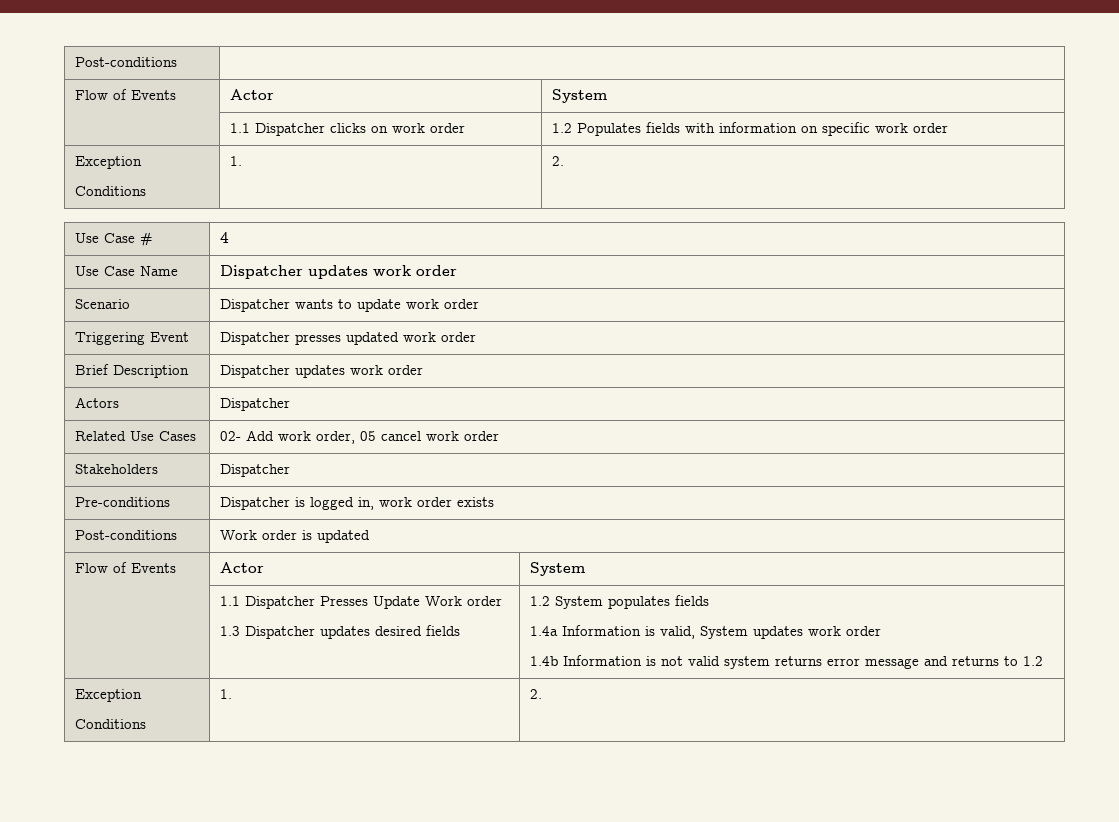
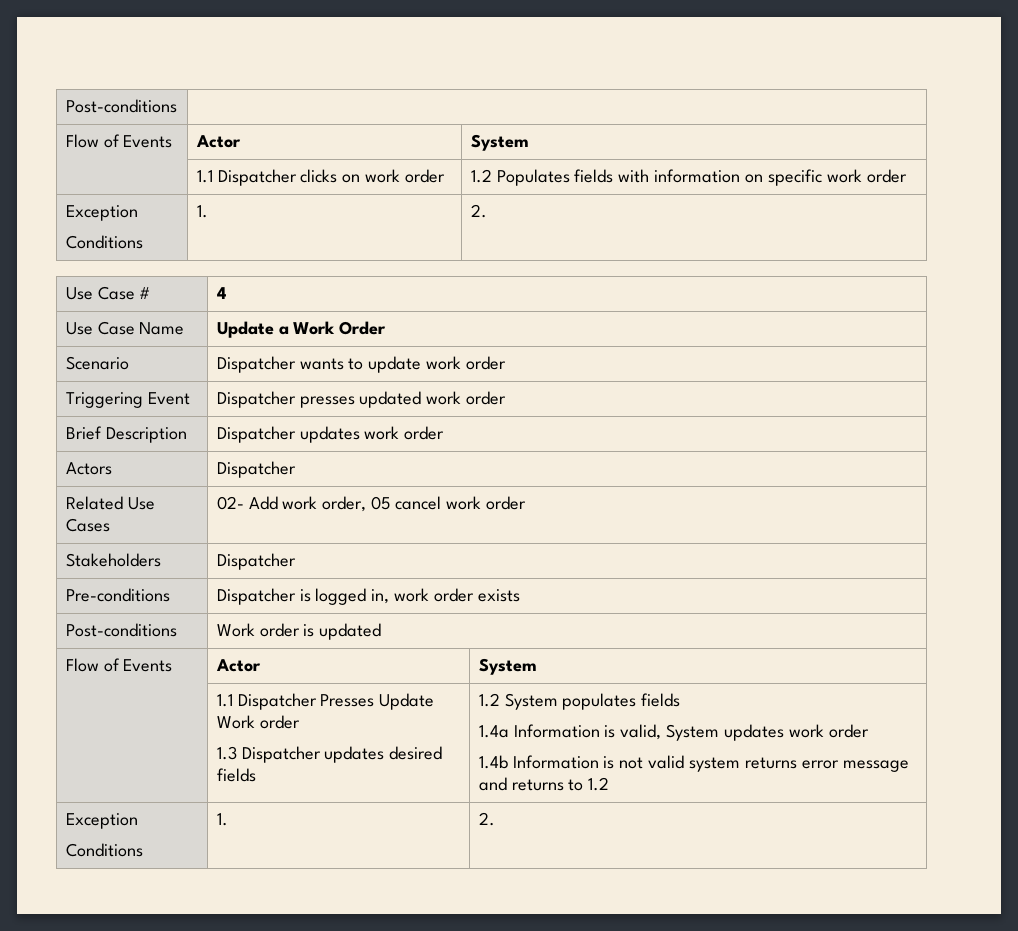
[219,265,457,279] Dispatcher updates work order -> [216,321,387,338] Update a Work Order

